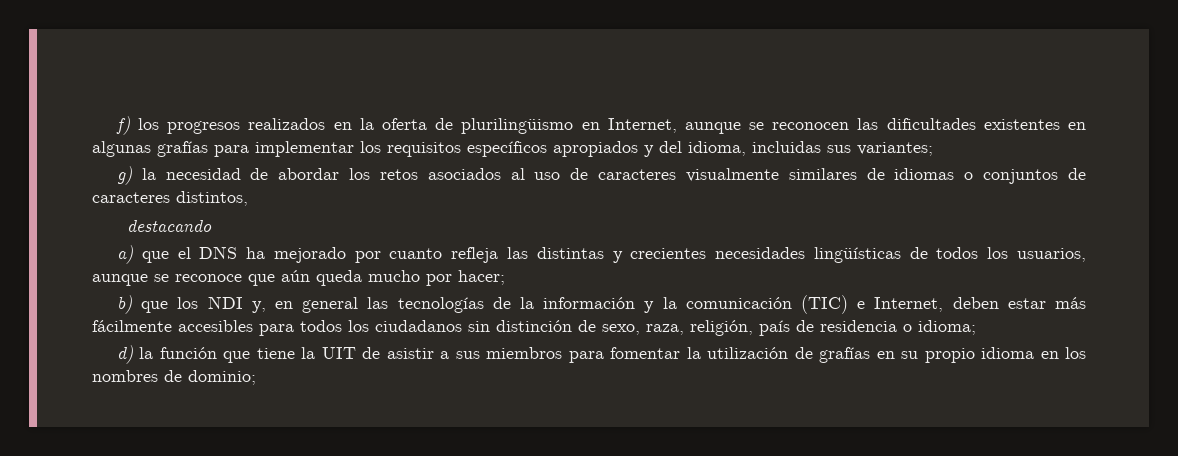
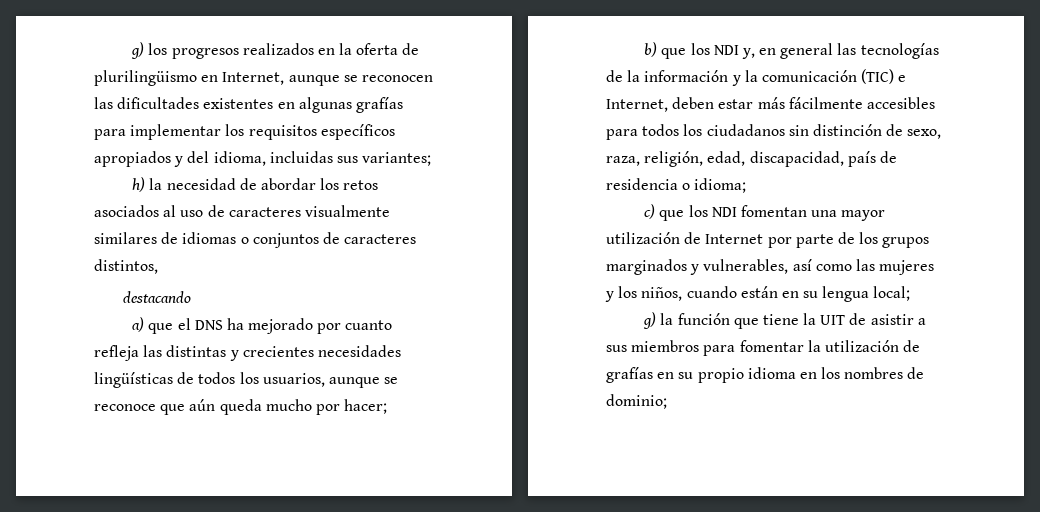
[115,116,130,135] f) -> [131,42,145,59] g)
[116,166,132,185] g) -> [132,177,146,192] h)
(753, 328) none -> [707,151,844,167] edad, discapacidad,
[116,345,133,364] d) -> [644,204,886,221] [606,232,930,248] [606,259,935,275] [605,286,911,302] [643,312,657,329] c) que los NDI fomentan una mayor utilización de Internet por parte de los grupos marginados y vulnerables, así como las mujeres y los niños, cuando están en su lengua local; // g)

